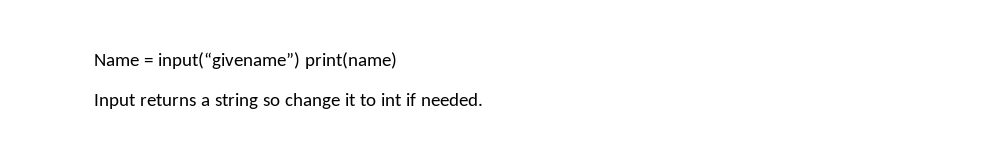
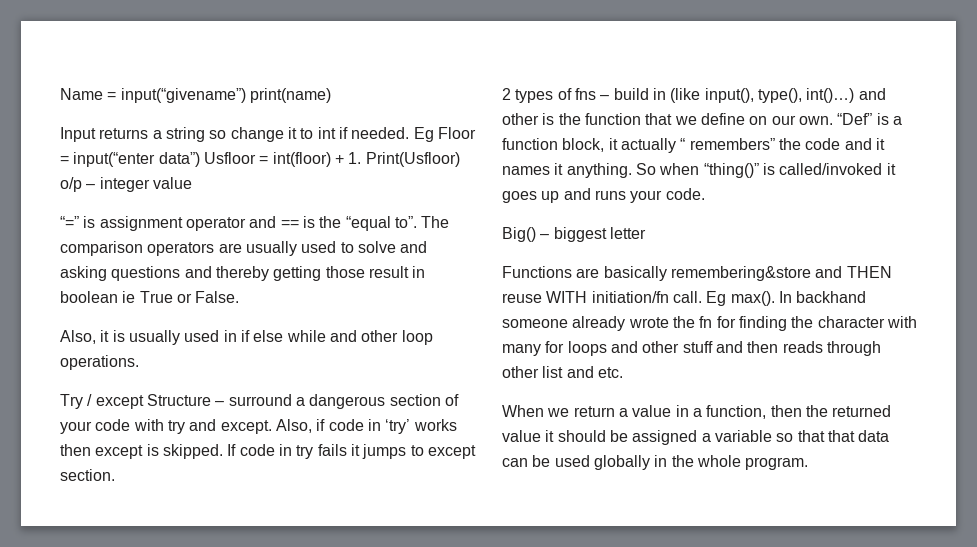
(483, 99) none -> [413,127,476,142] [60,152,460,167] [60,177,192,192] [60,216,450,231] [60,241,428,256] [60,266,426,281] [60,291,240,303] [60,330,433,345] [60,355,139,370] [60,394,459,409] [60,419,457,434] [60,444,476,459] [60,469,115,481] [502,88,886,103] [502,113,902,125] [502,138,885,153] [502,163,896,178] [502,188,705,203] [502,227,646,242] [502,266,892,281] [502,291,867,306] [502,316,917,331] [502,341,881,356] [502,366,623,378] [502,405,892,419] [502,430,890,445] [502,455,809,470] Eg Floor = input(“enter data”) Usfloor = int(floor) + 1. Print(Usfloor) o/p – integer value // “=” is assignment operator and == is the “equal to”. The comparison operators are usually used to solve and asking questions and thereby getting those result in boolean ie True or False. // Also, it is usually used in if else while and other loop operations. // Try / except Structure – surround a dangerous section of your code with try and except. Also, if code in ‘try’ works then except is skipped. If code in try fails it jumps to except section. // 2 types of fns – build in (like input(), type(), int()…) and other is the function that we define on our own. “Def” is a function block, it actually “ remembers” the code and it names it anything. So when “thing()” is called/invoked it goes up and runs your code. // Big() – biggest letter // Functions are basically remembering&store and THEN reuse WITH initiation/fn call. Eg max(). In backhand someone already wrote the fn for finding the character with many for loops and other stuff and then reads through other list and etc. // When we return a value in a function, then the returned value it should be assigned a variable so that that data can be used globally in the whole program.

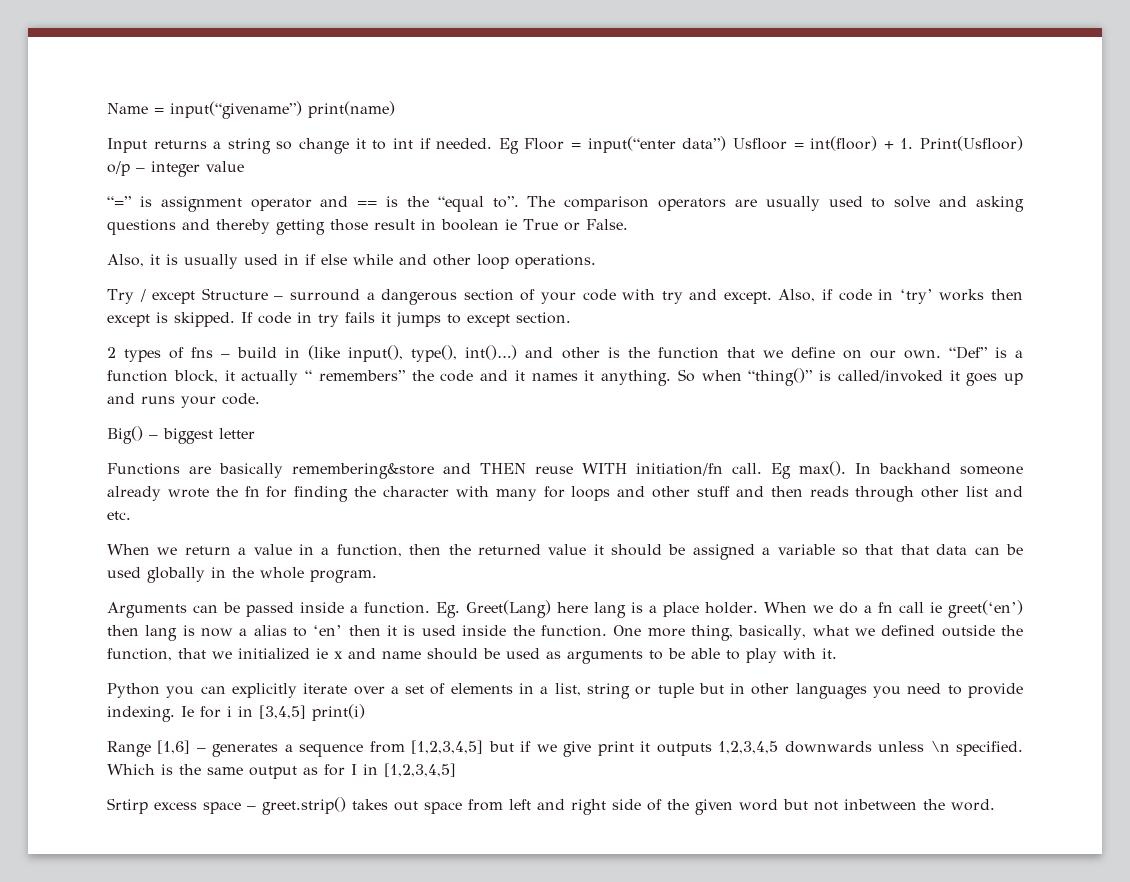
(809, 463) none -> [107,600,1024,618] [107,625,1024,641] [107,648,837,664] [107,683,1024,699] [107,704,365,722] [107,740,1024,757] [107,763,456,779] [107,797,995,815] // Arguments can be passed inside a function. Eg. Greet(Lang) here lang is a place holder. When we do a fn call ie greet(‘en’) then lang is now a alias to ‘en’ then it is used inside the function. One more thing, basically, what we defined outside the function, that we initialized ie x and name should be used as arguments to be able to play with it. // Python you can explicitly iterate over a set of elements in a list, string or tuple but in other languages you need to provide indexing. Ie for i in [3,4,5] print(i) // Range [1,6] – generates a sequence from [1,2,3,4,5] but if we give print it outputs 1,2,3,4,5 downwards unless \n specified. Which is the same output as for I in [1,2,3,4,5] // Srtirp excess space – greet.strip() takes out space from left and right side of the given word but not inbetween the word.

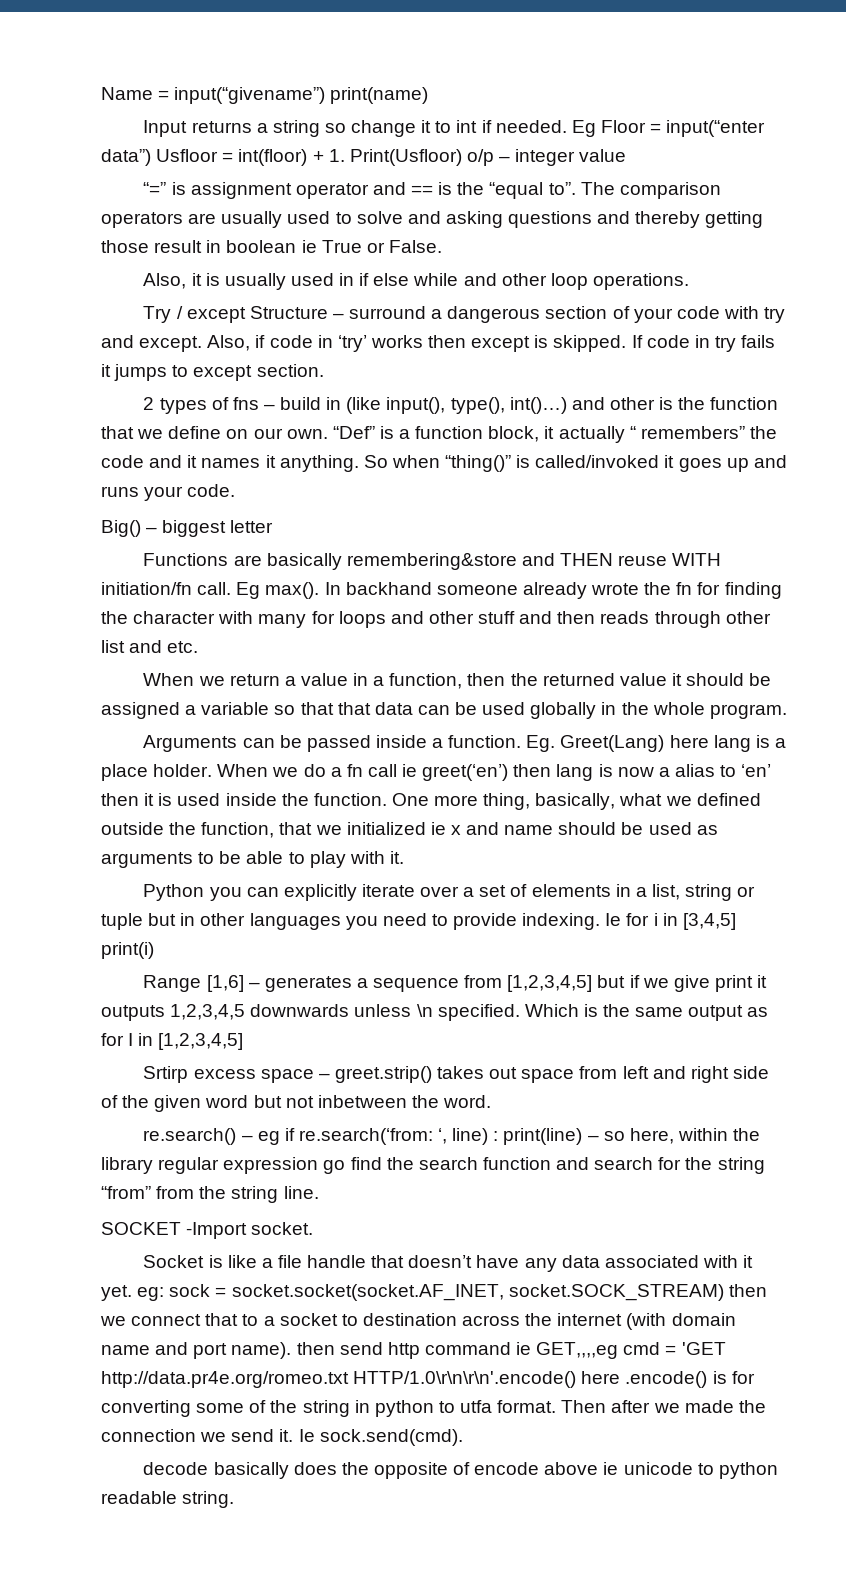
(995, 805) none -> [143,1128,761,1145] [101,1157,765,1174] [101,1186,319,1203] [101,1222,314,1239] [143,1255,754,1272] [101,1284,767,1301] [100,1313,736,1330] [101,1342,726,1359] [101,1371,755,1388] [101,1400,766,1417] [101,1429,463,1446] [143,1462,778,1479] [101,1491,235,1508] // re.search() – eg if re.search(‘from: ‘, line) : print(line) – so here, within the library regular expression go find the search function and search for the string “from” from the string line. // SOCKET -Import socket. // Socket is like a file handle that doesn’t have any data associated with it yet. eg: sock = socket.socket(socket.AF_INET, socket.SOCK_STREAM) then we connect that to a socket to destination across the internet (with domain name and port name). then send http command ie GET,,,,eg cmd = 'GET http://data.pr4e.org/romeo.txt HTTP/1.0\r\n\r\n'.encode() here .encode() is for converting some of the string in python to utfa format. Then after we made the connection we send it. Ie sock.send(cmd). // decode basically does the opposite of encode above ie unicode to python readable string.

